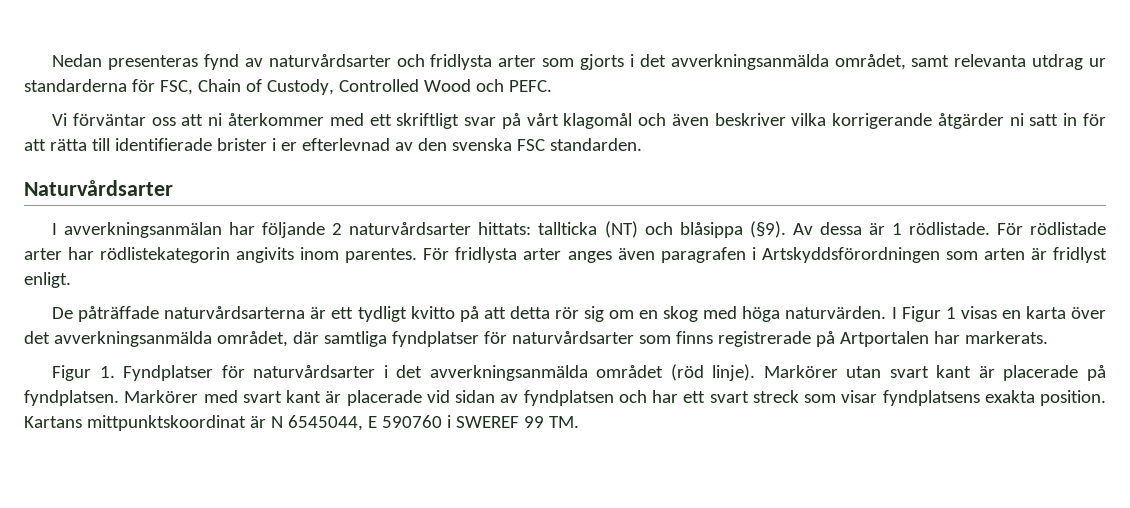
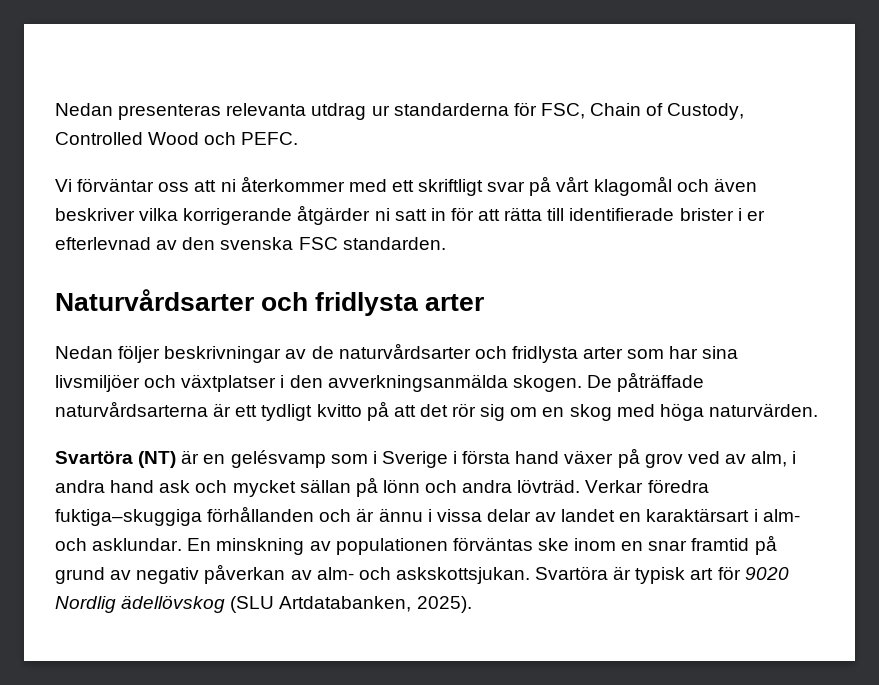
[203,54,950,70] fynd av naturvårdsarter och fridlysta arter som gjorts i det avverkningsanmälda området, samt -> (222, 112) none
[52,221,1107,238] [24,247,1107,263] [24,272,71,288] // I avverkningsanmälan har följande 2 naturvårdsarter hittats: tallticka (NT) och blåsippa (§9). Av dessa är 1 rödlistade. För rödlistade arter har rödlistekategorin angivits inom parentes. För fridlysta arter anges även paragrafen i Artskyddsförordningen som arten är fridlyst enligt. // -> [261,292,485,316] [55,343,739,363] [55,374,582,392] och fridlysta arter // Nedan följer beskrivningar av de naturvårdsarter och fridlysta arter som har sina livsmiljöer och växtplatser i den avverkningsanmälda skogen.
[509,306,550,319] detta -> [419,404,448,417] det
[891,306,1106,322] [24,331,1048,347] [52,364,1107,381] [24,390,1106,406] [24,415,579,431] I Figur 1 visas en karta över det avverkningsanmälda området, där samtliga fyndplatser för naturvårdsarter som finns registrerade på Artportalen har markerats. // Figur 1. Fyndplatser för naturvårdsarter i det avverkningsanmälda området (röd linje). Markörer utan svart kant är placerade på fyndplatsen. Markörer med svart kant är placerade vid sidan av fyndplatsen och har ett svart streck som visar fyndplatsens exakta position. Kartans mittpunktskoordinat är N 6545044, E 590760 i SWEREF 99 TM. -> [55,448,797,468] [55,477,709,497] [55,506,800,526] [55,535,777,555] [55,564,789,584] [55,595,472,613] // Svartöra (NT) är en gelésvamp som i Sverige i första hand växer på grov ved av alm, i andra hand ask och mycket sällan på lönn och andra lövträd. Verkar föredra fuktiga–skuggiga förhållanden och är ännu i vissa delar av landet en karaktärsart i alm- och asklundar. En minskning av populationen förväntas ske inom en snar framtid på grund av negativ påverkan av alm- och askskottsjukan. Svartöra är typisk art för 9020 Nordlig ädellövskog (SLU Artdatabanken, 2025).

